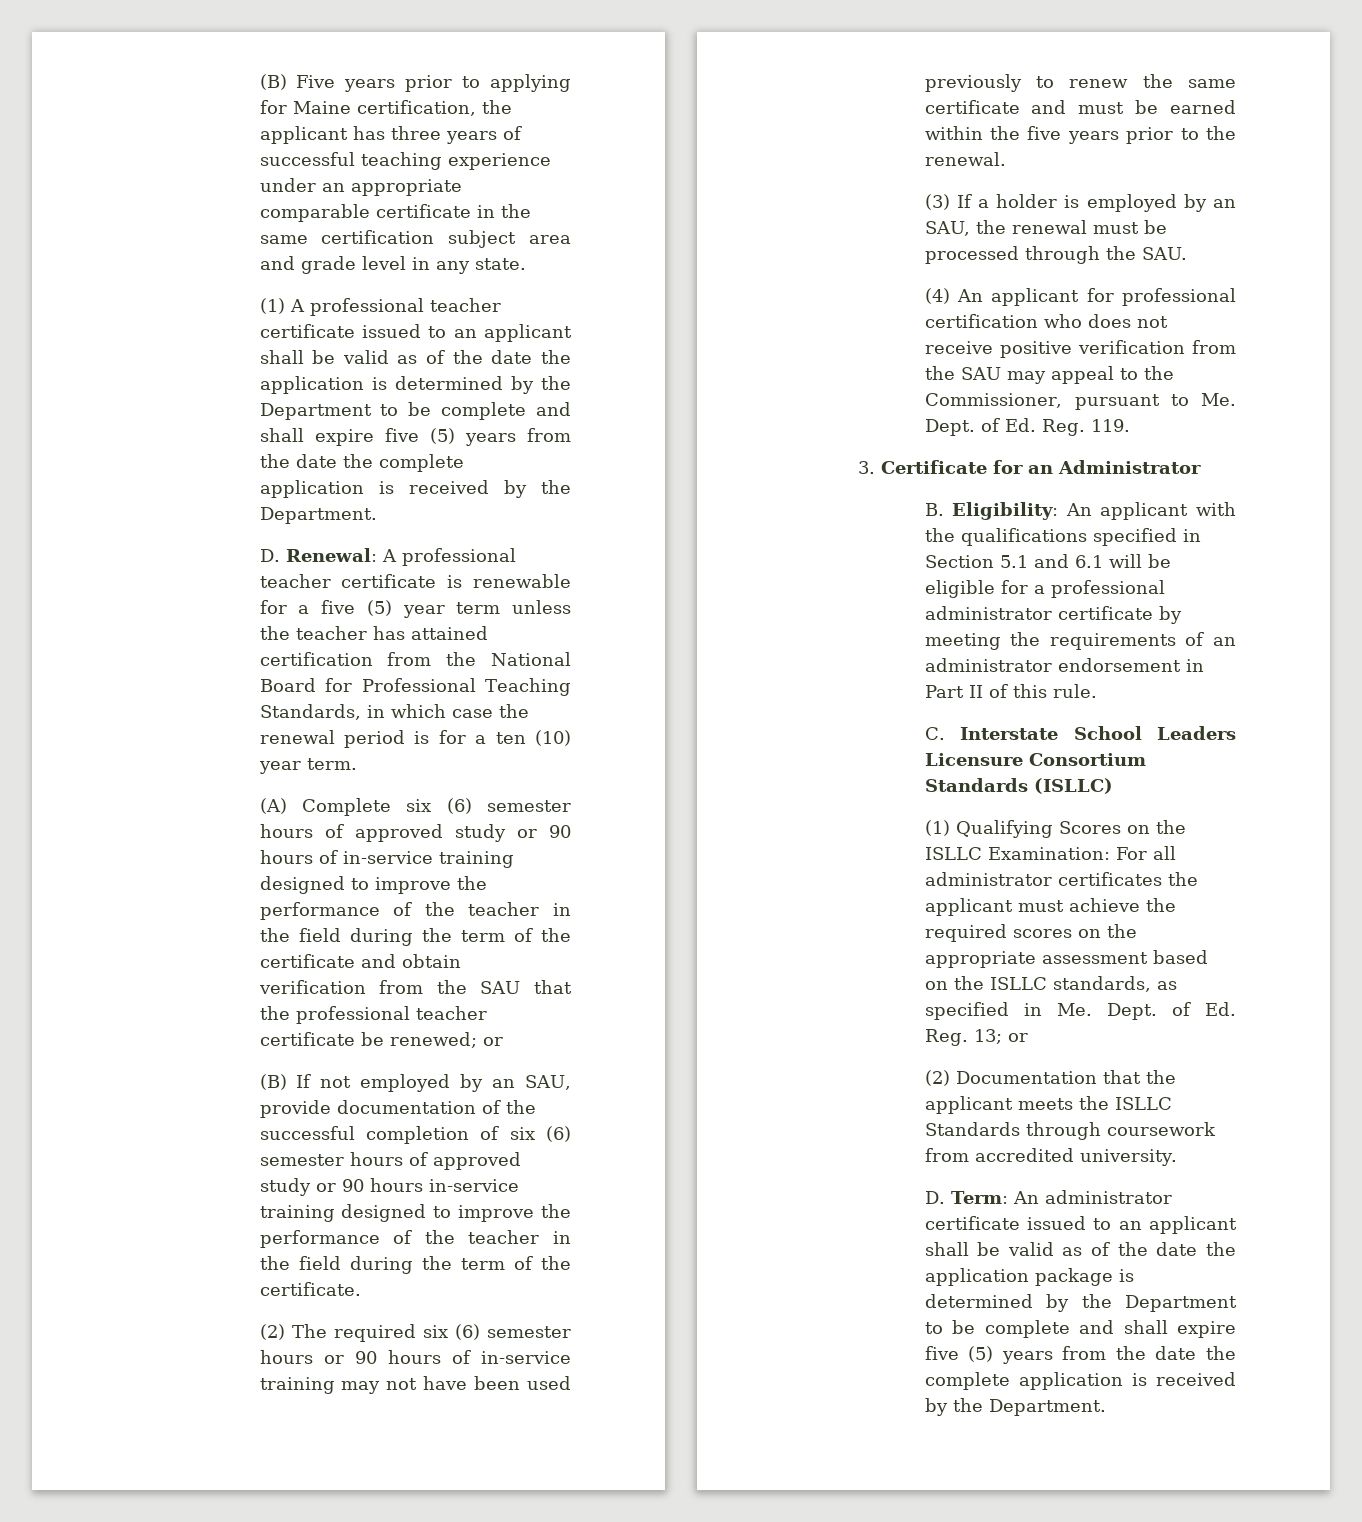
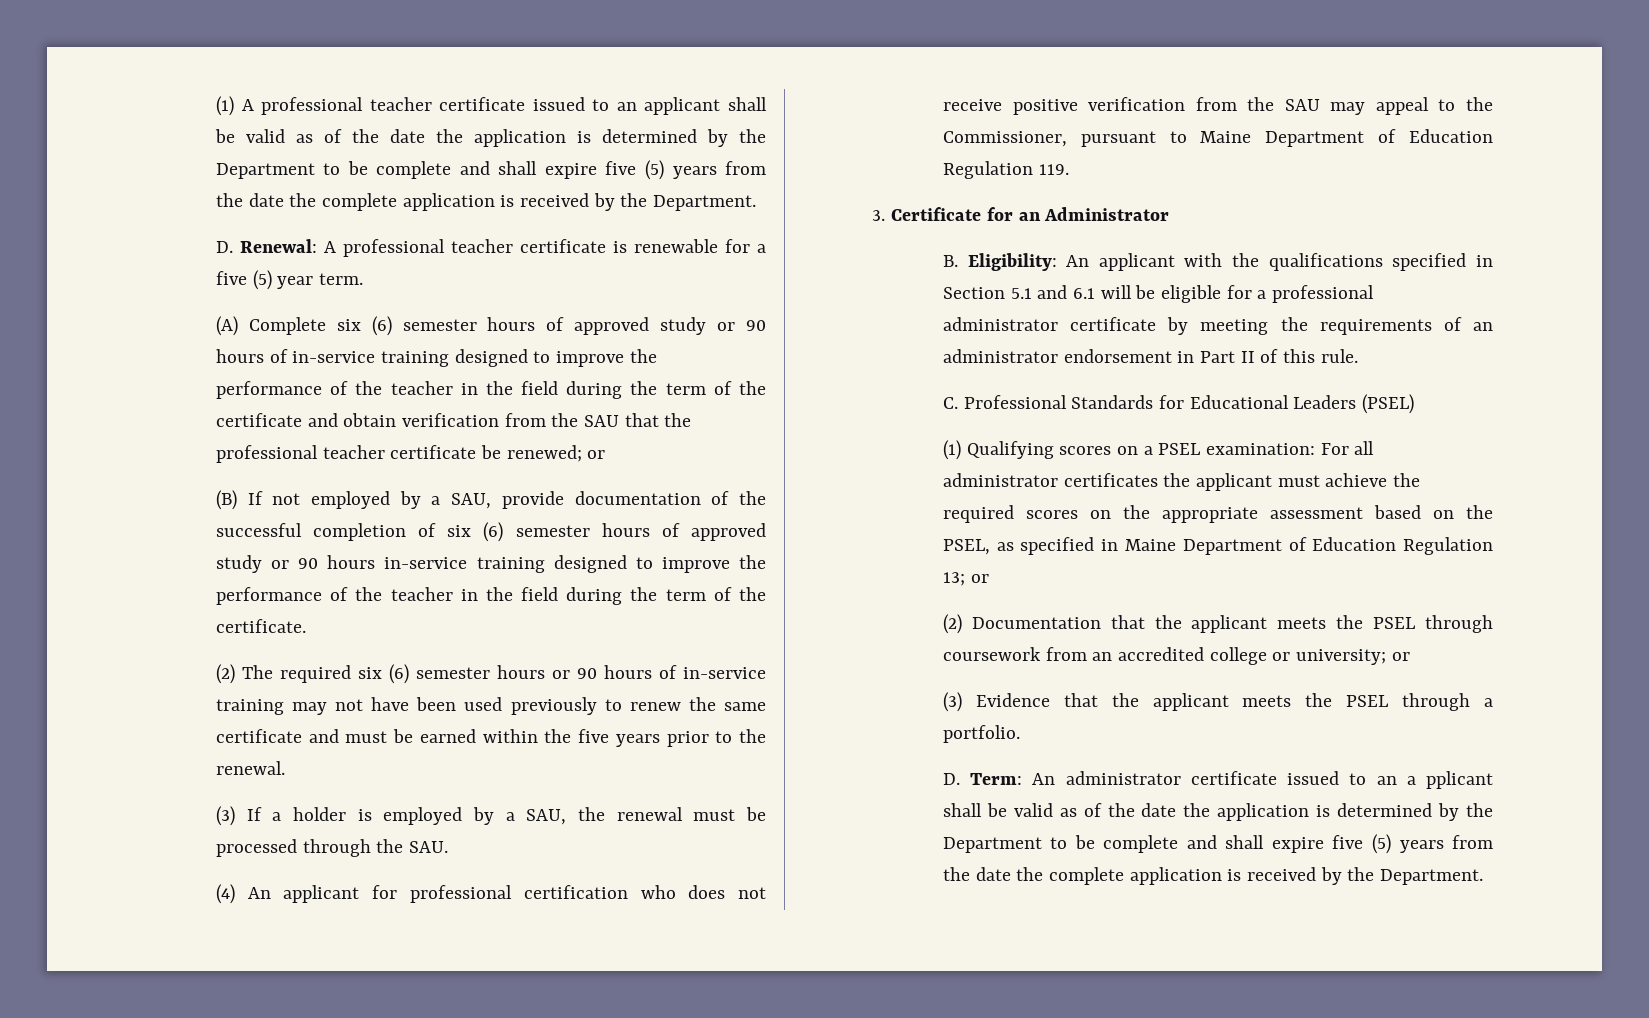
[259,74,571,92] [259,100,512,116] [259,126,522,144] [259,152,551,170] [259,178,462,196] [259,204,531,222] [259,230,571,248] [259,256,526,274] (B) Five years prior to applying for Maine certification, the applicant has three years of successful teaching experience under an appropriate comparable certificate in the same certification subject area and grade level in any state. // -> (215, 106) none
[456,600,571,614] [259,626,488,640] [259,652,571,666] [259,678,572,696] [259,704,529,720] [259,730,571,748] [258,761,301,774] term unless the teacher has attained certification from the National Board for Professional Teaching Standards, in which case the renewal period is for a ten (10) year -> (314, 282) none
[492,1079,516,1088] an -> [431,496,441,505] a
[1213,199,1236,208] an -> [505,812,515,821] a
[1201,393,1236,406] [924,418,1085,436] Me. Dept. of Ed. Reg. -> [1200,129,1493,147] [942,161,1033,179] Maine Department of Education Regulation
[960,726,1236,740] [924,753,1146,766] [924,778,1113,794] [924,820,1186,838] [924,847,1110,860] Interstate School Leaders Licensure Consortium Standards (ISLLC) // (1) Qualifying Scores on the ISLLC Examination: -> [963,394,1414,414] [942,440,1315,460] Professional Standards for Educational Leaders (PSEL) // (1) Qualifying scores on a PSEL examination:
[989,976,1151,992] ISLLC standards, -> [942,539,990,555] PSEL,
[1056,1002,1236,1020] [924,1029,968,1046] Me. Dept. of Ed. Reg. -> [1124,537,1493,555] Maine Department of Education Regulation
[1114,1097,1172,1110] [924,1122,1020,1136] ISLLC Standards -> [1373,617,1416,629] PSEL
[974,1148,1178,1166] accredited university. -> [1092,647,1410,665] [942,692,1493,712] [942,725,1020,743] an accredited college or university; or // (3) Evidence that the applicant meets the PSEL through a portfolio.
[1149,1216,1237,1234] [924,1242,1236,1256] [924,1268,1113,1286] applicant shall be valid as of the date the application package -> [1406,771,1493,789] [942,803,1310,821] a pplicant shall be valid as of the date the application

